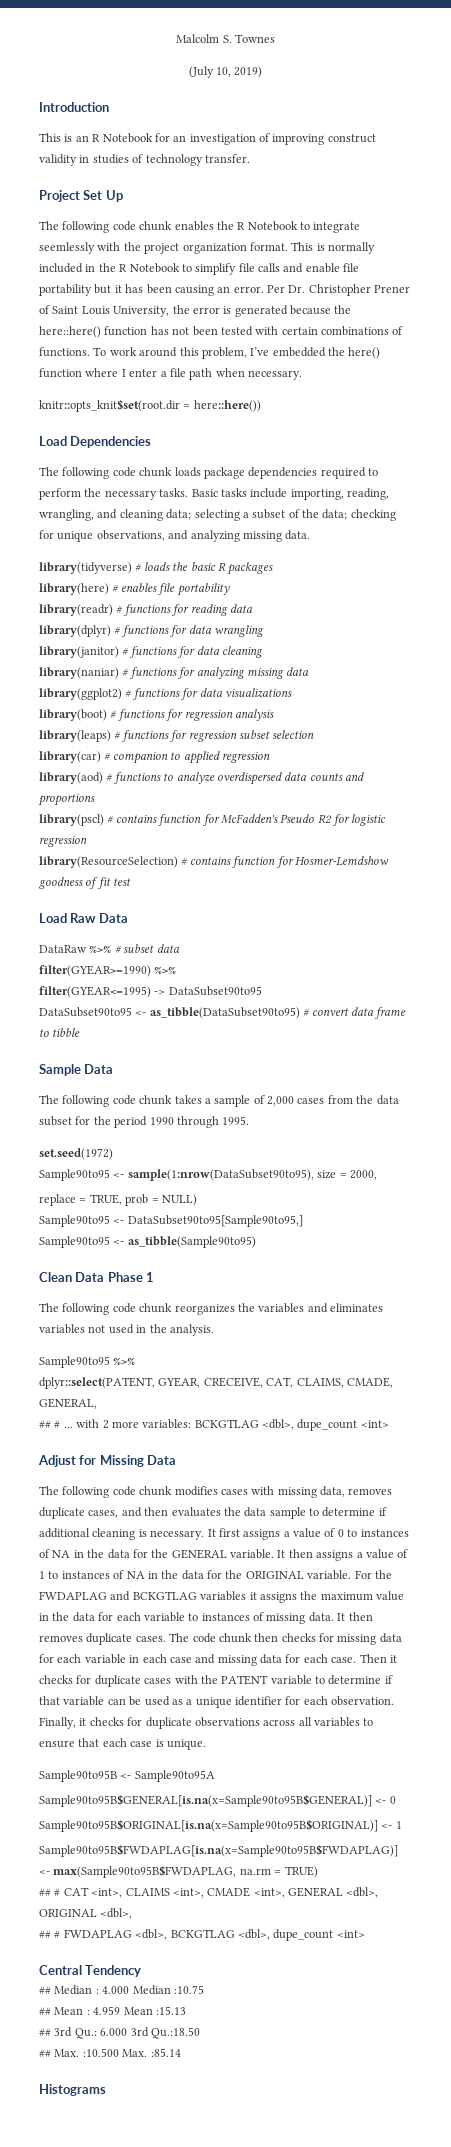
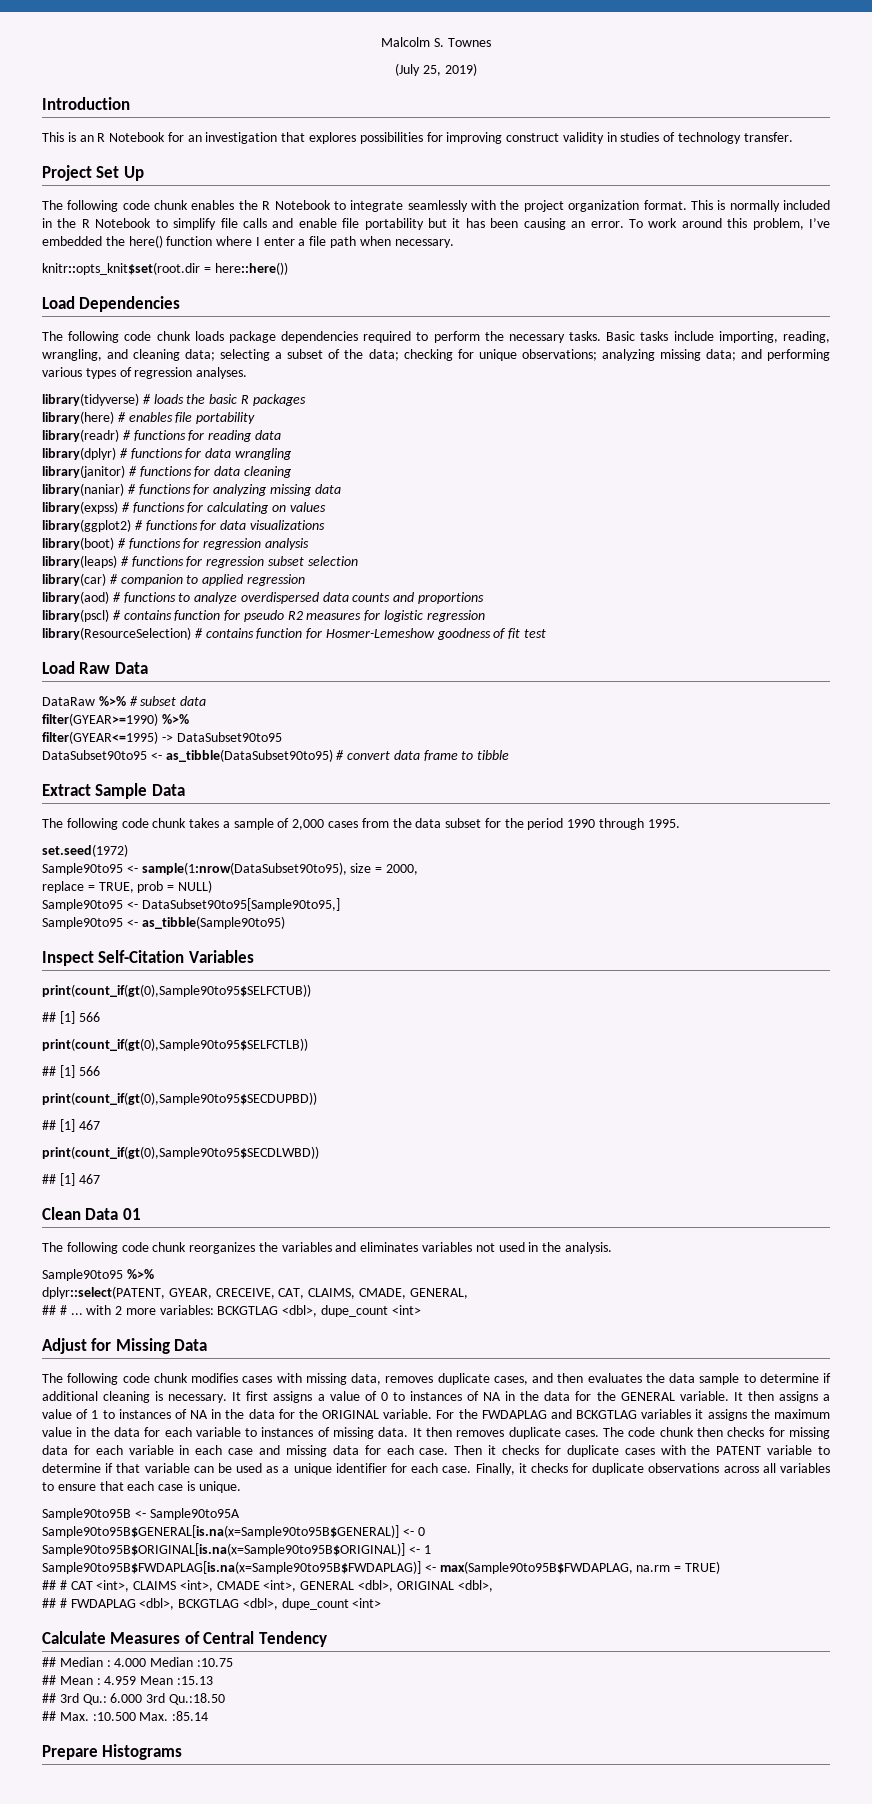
[216,67,231,77] 10, -> [423,65,441,76] 25,
[259,133,270,142] of -> [281,132,443,144] that explores possibilities for
[39,242,95,254] seemlessly -> [407,200,468,212] seamlessly
[267,284,411,296] [39,305,352,317] [39,326,404,338] [39,347,90,357] Per Dr. Christopher Prener of Saint Louis University, the error is generated because the here::here() function has not been tested with certain combinations of functions. -> (624, 224) none
[96,530,311,542] observations, and analyzing missing data. -> [521,349,830,361] [42,367,248,379] observations; analyzing missing data; and performing various types of regression analyses.
(310, 671) none -> [42,501,326,514] // library(expss) # functions for calculating on values
[220,814,332,824] McFadden's Pseudo R2 -> [243,610,362,622] pseudo R2 measures
[294,856,389,866] Hosmer-Lemdshow -> [325,628,435,638] Hosmer-Lemeshow
(81, 1032) none -> [42,784,91,796] Extract
(256, 1242) none -> [42,950,254,966] [42,984,311,997] [42,1011,100,1024] [42,1038,308,1051] [42,1065,100,1078] [42,1092,317,1105] [42,1119,100,1132] [42,1146,319,1159] [42,1173,100,1186] // Inspect Self-Citation Variables // print(count_if(gt(0),Sample90to95$SELFCTUB)) // ## [1] 566 // print(count_if(gt(0),Sample90to95$SELFCTLB)) // ## [1] 566 // print(count_if(gt(0),Sample90to95$SECDUPBD)) // ## [1] 467 // print(count_if(gt(0),Sample90to95$SECDLWBD)) // ## [1] 467
[107,1272,155,1282] Phase 1 -> [122,1208,141,1220] 01
[331,1696,395,1706] observation. -> [442,1466,472,1473] case.
(365, 1934) none -> [42,1631,200,1644] Calculate Measures of
(181, 2052) none -> [42,1745,98,1760] Prepare

